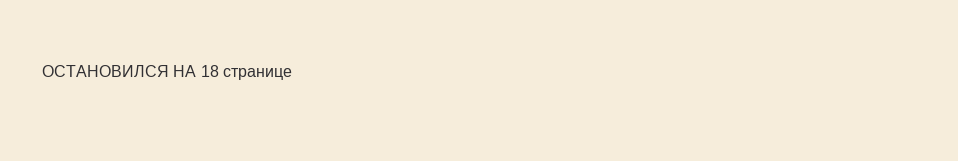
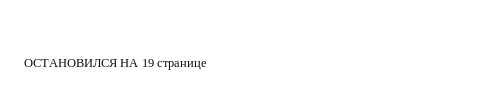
[200,65,219,77] 18 -> [141,59,154,67] 19

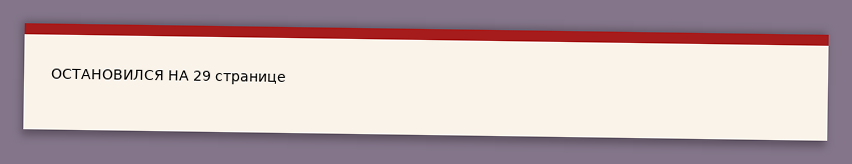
[141,59,154,67] 19 -> [192,70,212,81] 29

